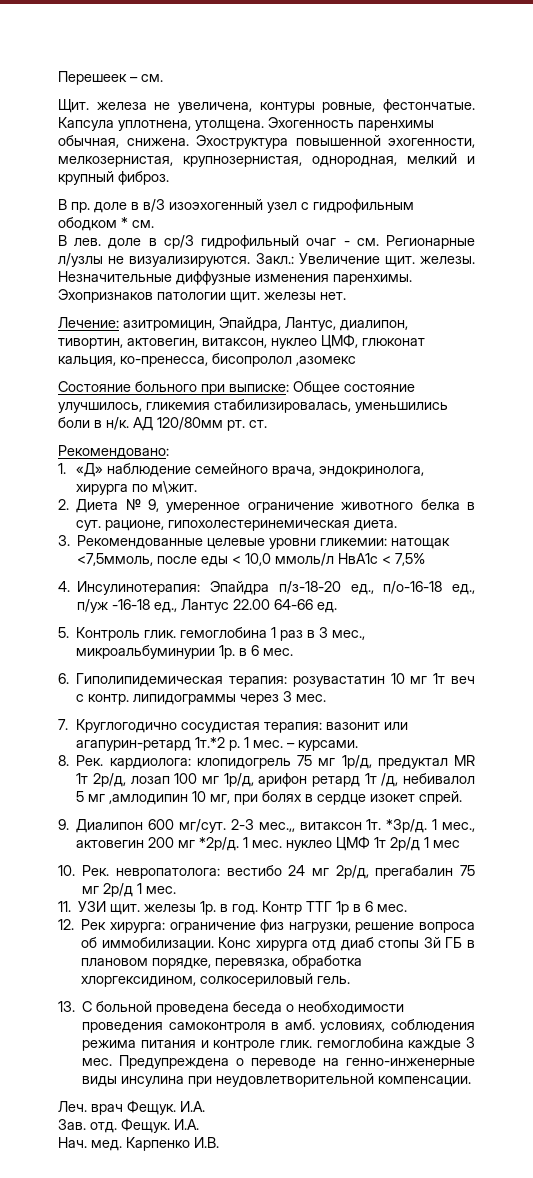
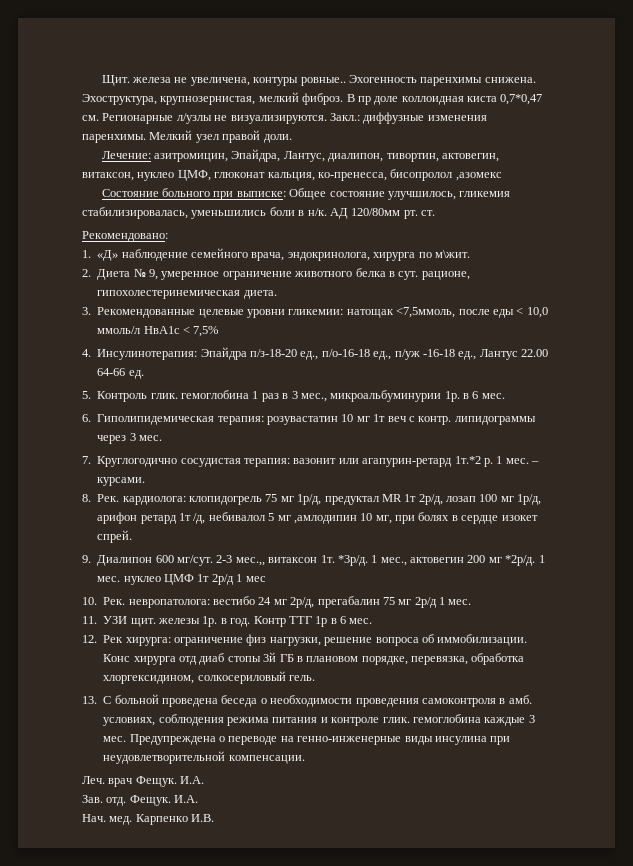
[58,71,163,85] Перешеек – см. // -> (101, 80) none
[322,99,475,113] [58,117,434,131] [58,135,475,149] [58,153,475,167] [58,171,169,185] [58,199,414,213] [58,217,154,231] [58,235,350,249] ровные, фестончатые. Капсула уплотнена, утолщена. Эхогенность паренхимы обычная, снижена. Эхоструктура повышенной эхогенности, мелкозернистая, крупнозернистая, однородная, мелкий и крупный фиброз. // В пр. доле в в/3 изоэхогенный узел с гидрофильным ободком * см. // В лев. доле в ср/3 гидрофильный очаг - -> [300,75,536,86] [82,92,543,105] ровные.. Эхогенность паренхимы снижена. Эхоструктура, крупнозернистая, мелкий фиброз. В пр доле коллоидная киста 0,7*0,47
[298,253,475,267] [58,271,412,285] [58,289,346,303] Увеличение щит. железы. Незначительные диффузные изменения паренхимы. Эхопризнаков патологии щит. железы нет. -> [363,112,487,124] [82,130,292,143] диффузные изменения паренхимы. Мелкий узел правой доли.

